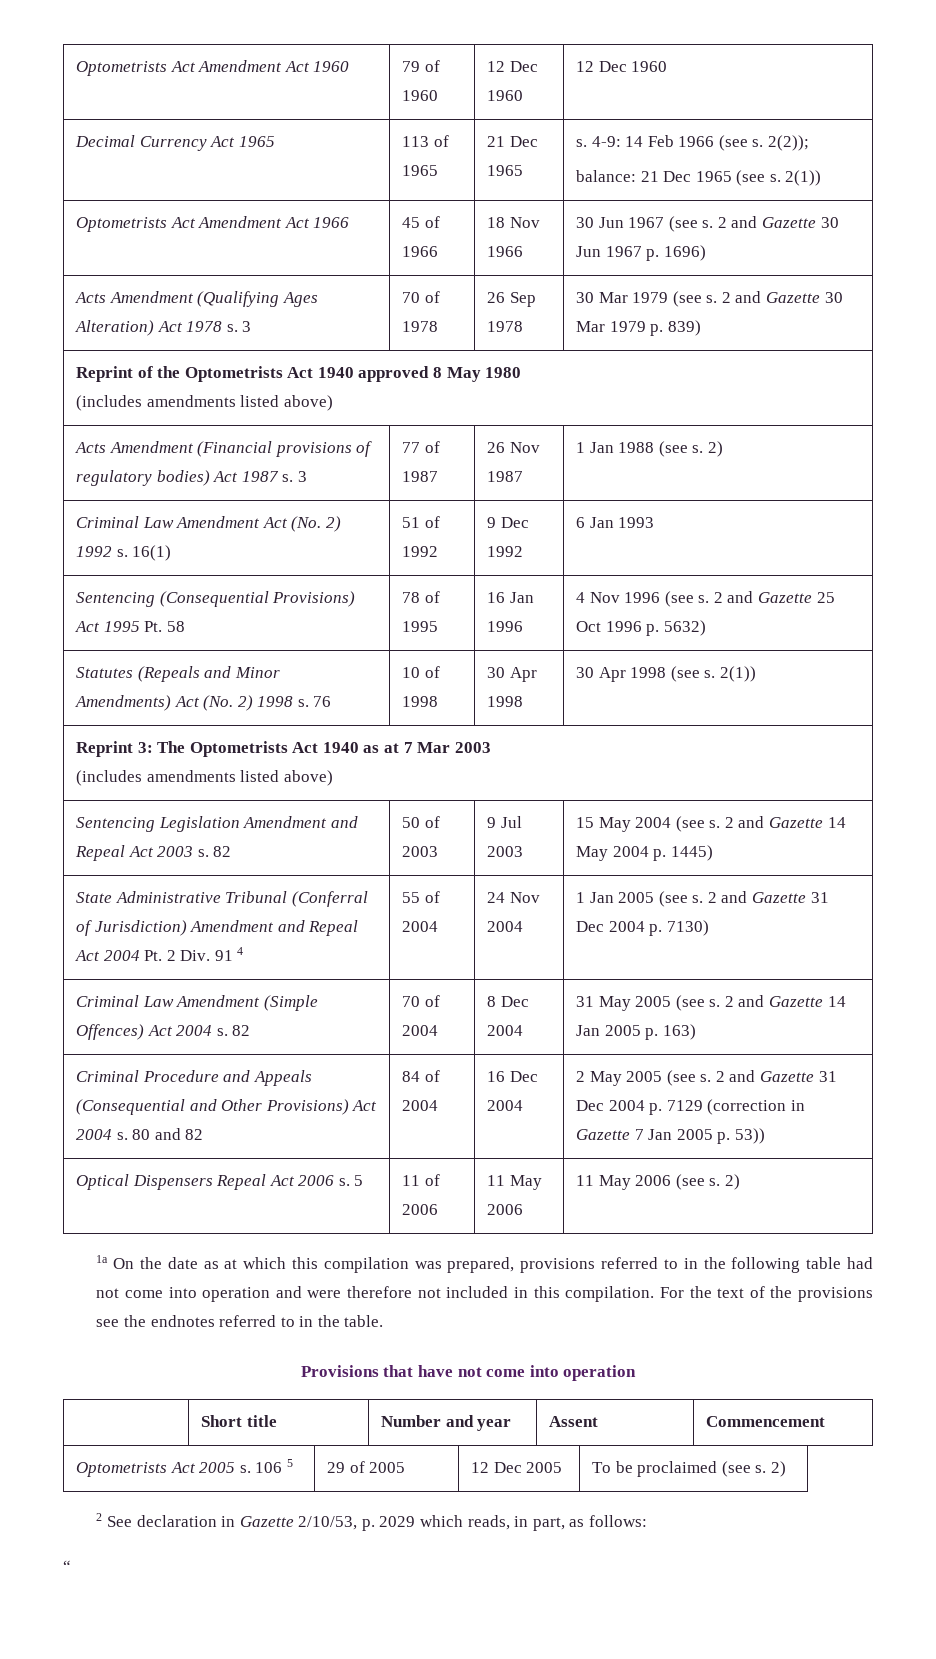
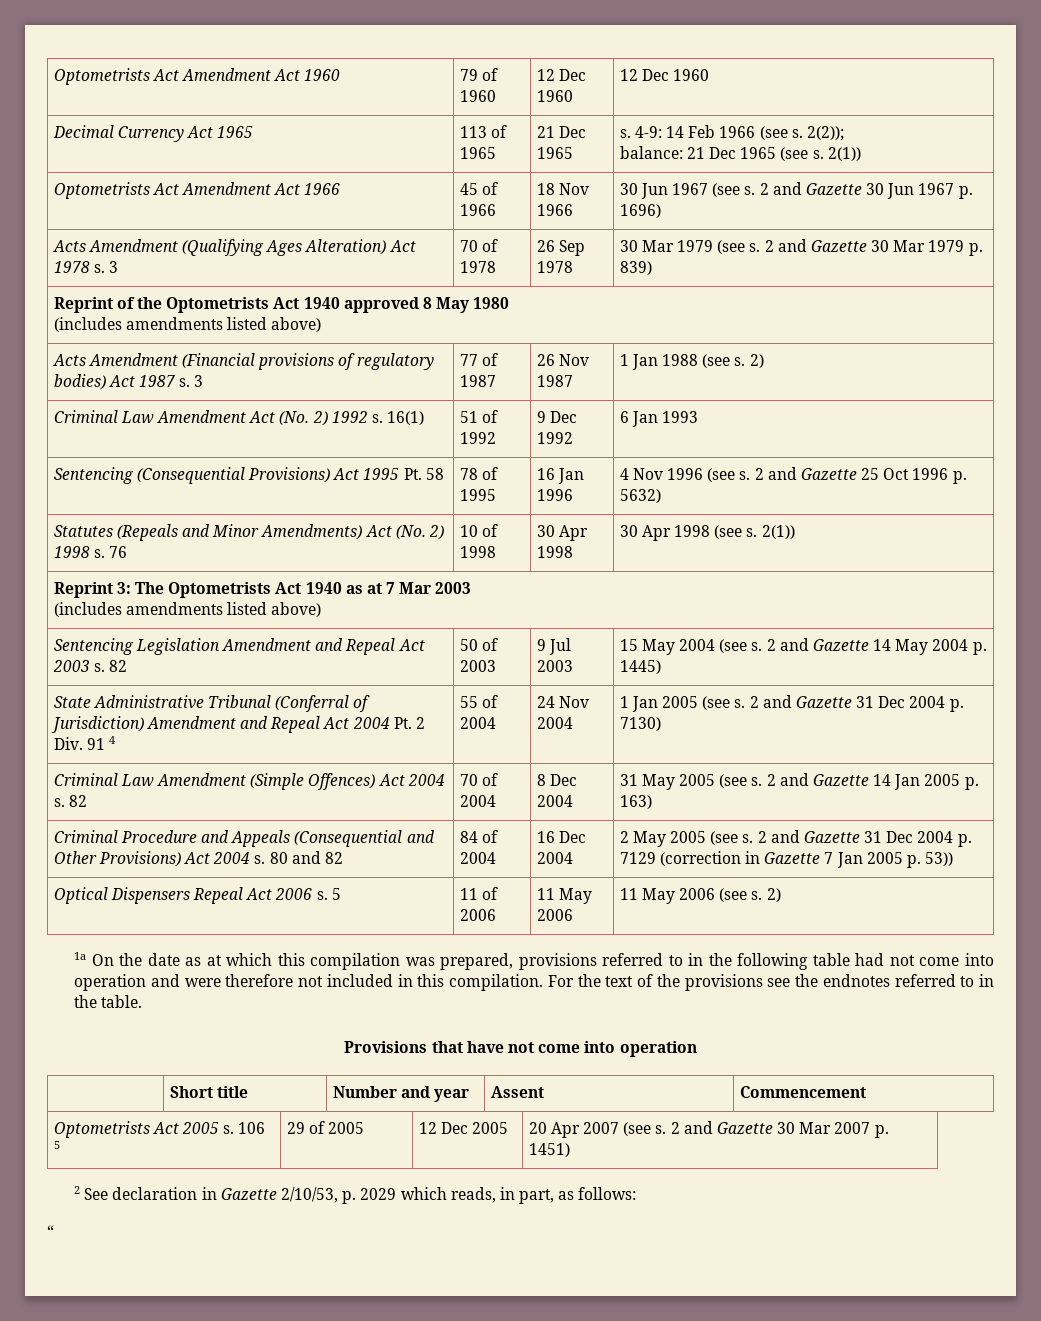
[591,1461,786,1477] To be proclaimed (see s. 2) -> [528,1121,889,1138] [528,1143,570,1157] 20 Apr 2007 (see s. 2 and Gazette 30 Mar 2007 p. 1451)

